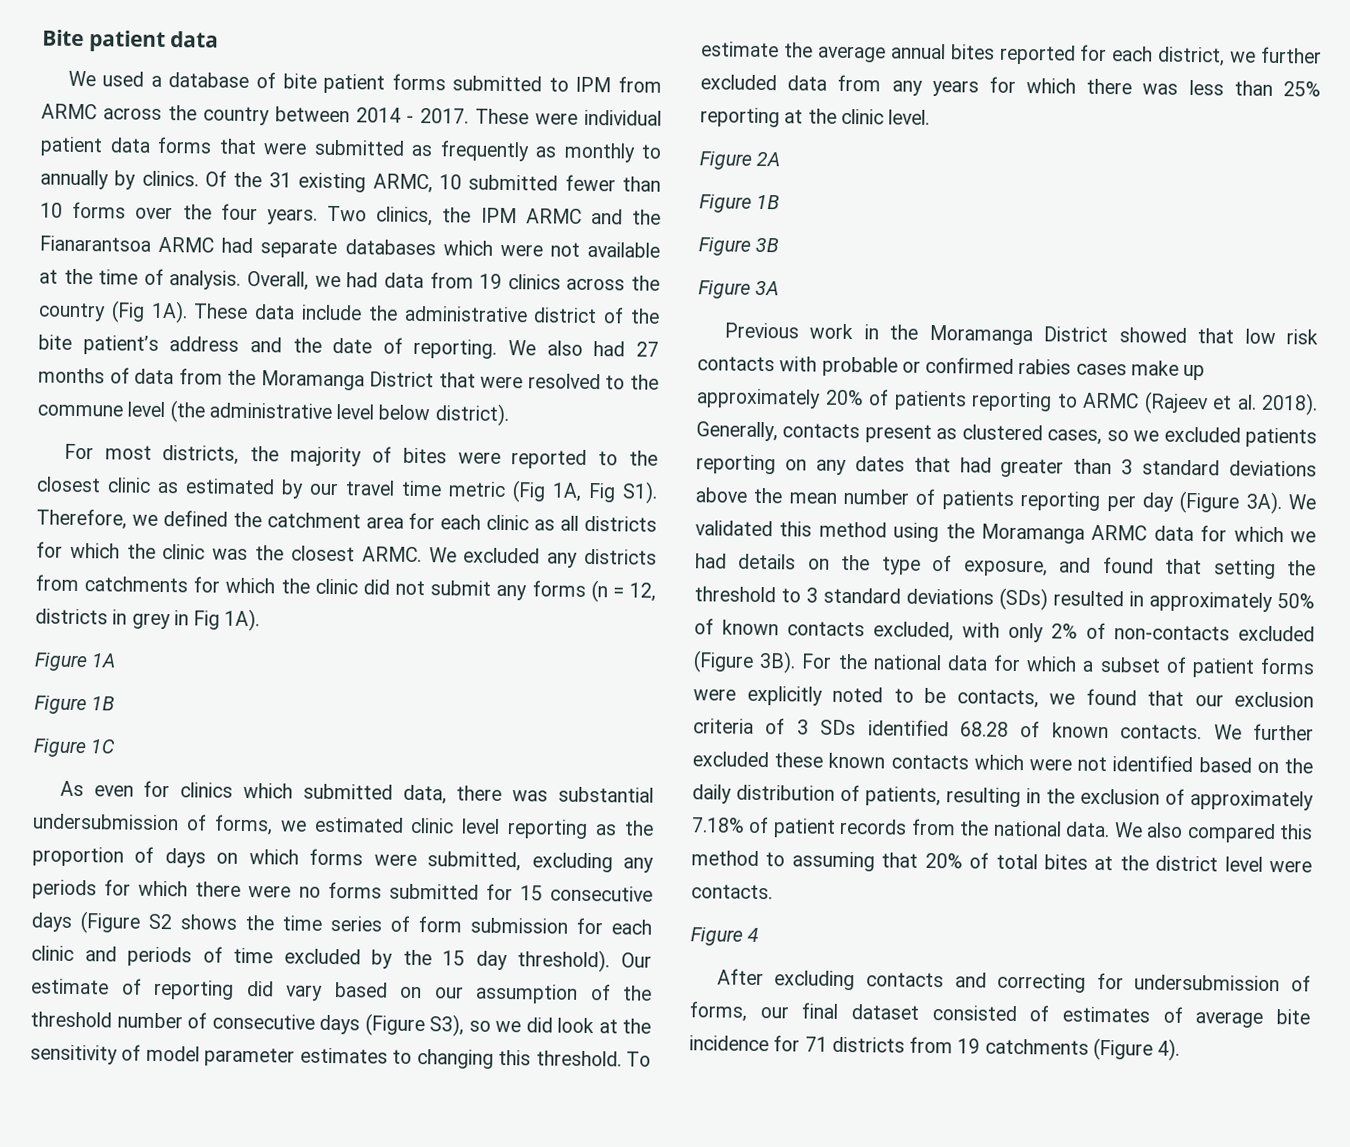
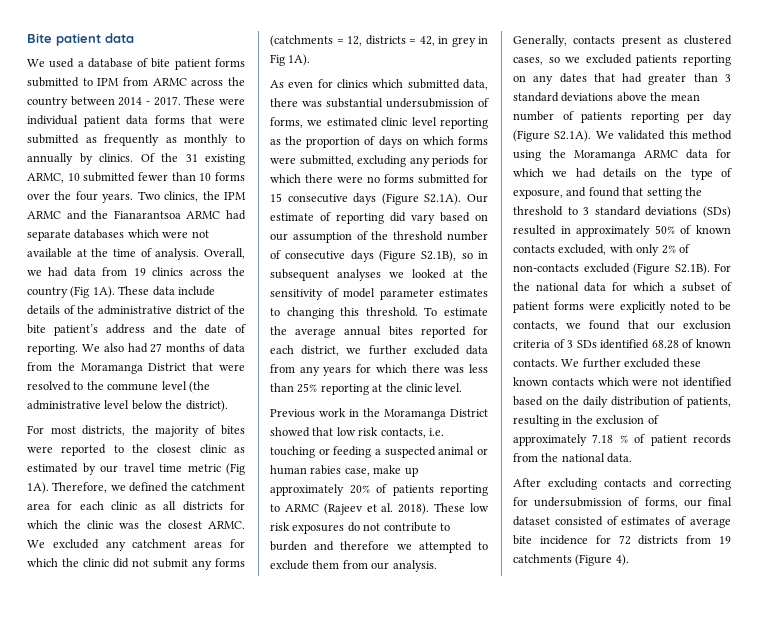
(362, 312) none -> [27,305,75,315] details of
(431, 412) none -> [165,400,183,409] the
[552,481,658,504] 1A, Fig S1). -> [27,482,49,494] 1A).
[584,548,657,565] [35,574,189,593] districts from catchments -> [132,539,223,548] catchment areas
[590,580,608,603] (n -> [270,35,333,47] (catchments
(108, 616) none -> [409,36,435,46] = 42,
[34,652,117,672] [34,695,116,715] [33,738,117,758] // Figure 1A // Figure 1B // Figure 1C -> (311, 60) none
[148,913,652,935] [31,945,611,973] S2 shows the time series of form submission for each clinic and periods of time excluded by the 15 day threshold). -> [424,193,462,205] S2.1A).
[429,1014,594,1037] S3), so we did look -> [421,250,488,262] [270,269,446,281] S2.1B), so in subsequent analyses we looked
[699,151,781,170] [699,194,781,213] [698,237,780,256] [698,280,780,299] // Figure 2A // Figure 1B // Figure 3B // Figure 3A -> (463, 387) none
[697,356,1127,377] contacts with probable or confirmed rabies cases -> [380,428,444,438] [270,446,488,458] [270,465,370,476] contacts, i.e. touching or feeding a suspected animal or human rabies case,
(1318, 404) none -> [434,503,489,512] [270,522,450,534] [270,541,488,553] [270,560,437,572] These low risk exposures do not contribute to burden and therefore we attempted to exclude them from our analysis.
[1245,491,1282,515] 3A). -> [554,130,592,142] S2.1A).
[759,651,797,674] 3B). -> [674,263,710,275] S2.1B).
[691,817,745,833] 7.18% -> [592,434,628,443] 7.18 %
[1113,822,1313,844] [691,850,1312,873] [691,884,773,900] [690,927,760,946] We also compared this method to assuming that 20% of total bites at the district level were contacts. // Figure 4 -> (633, 458) none
[804,1036,828,1052] 71 -> [618,535,631,545] 72

